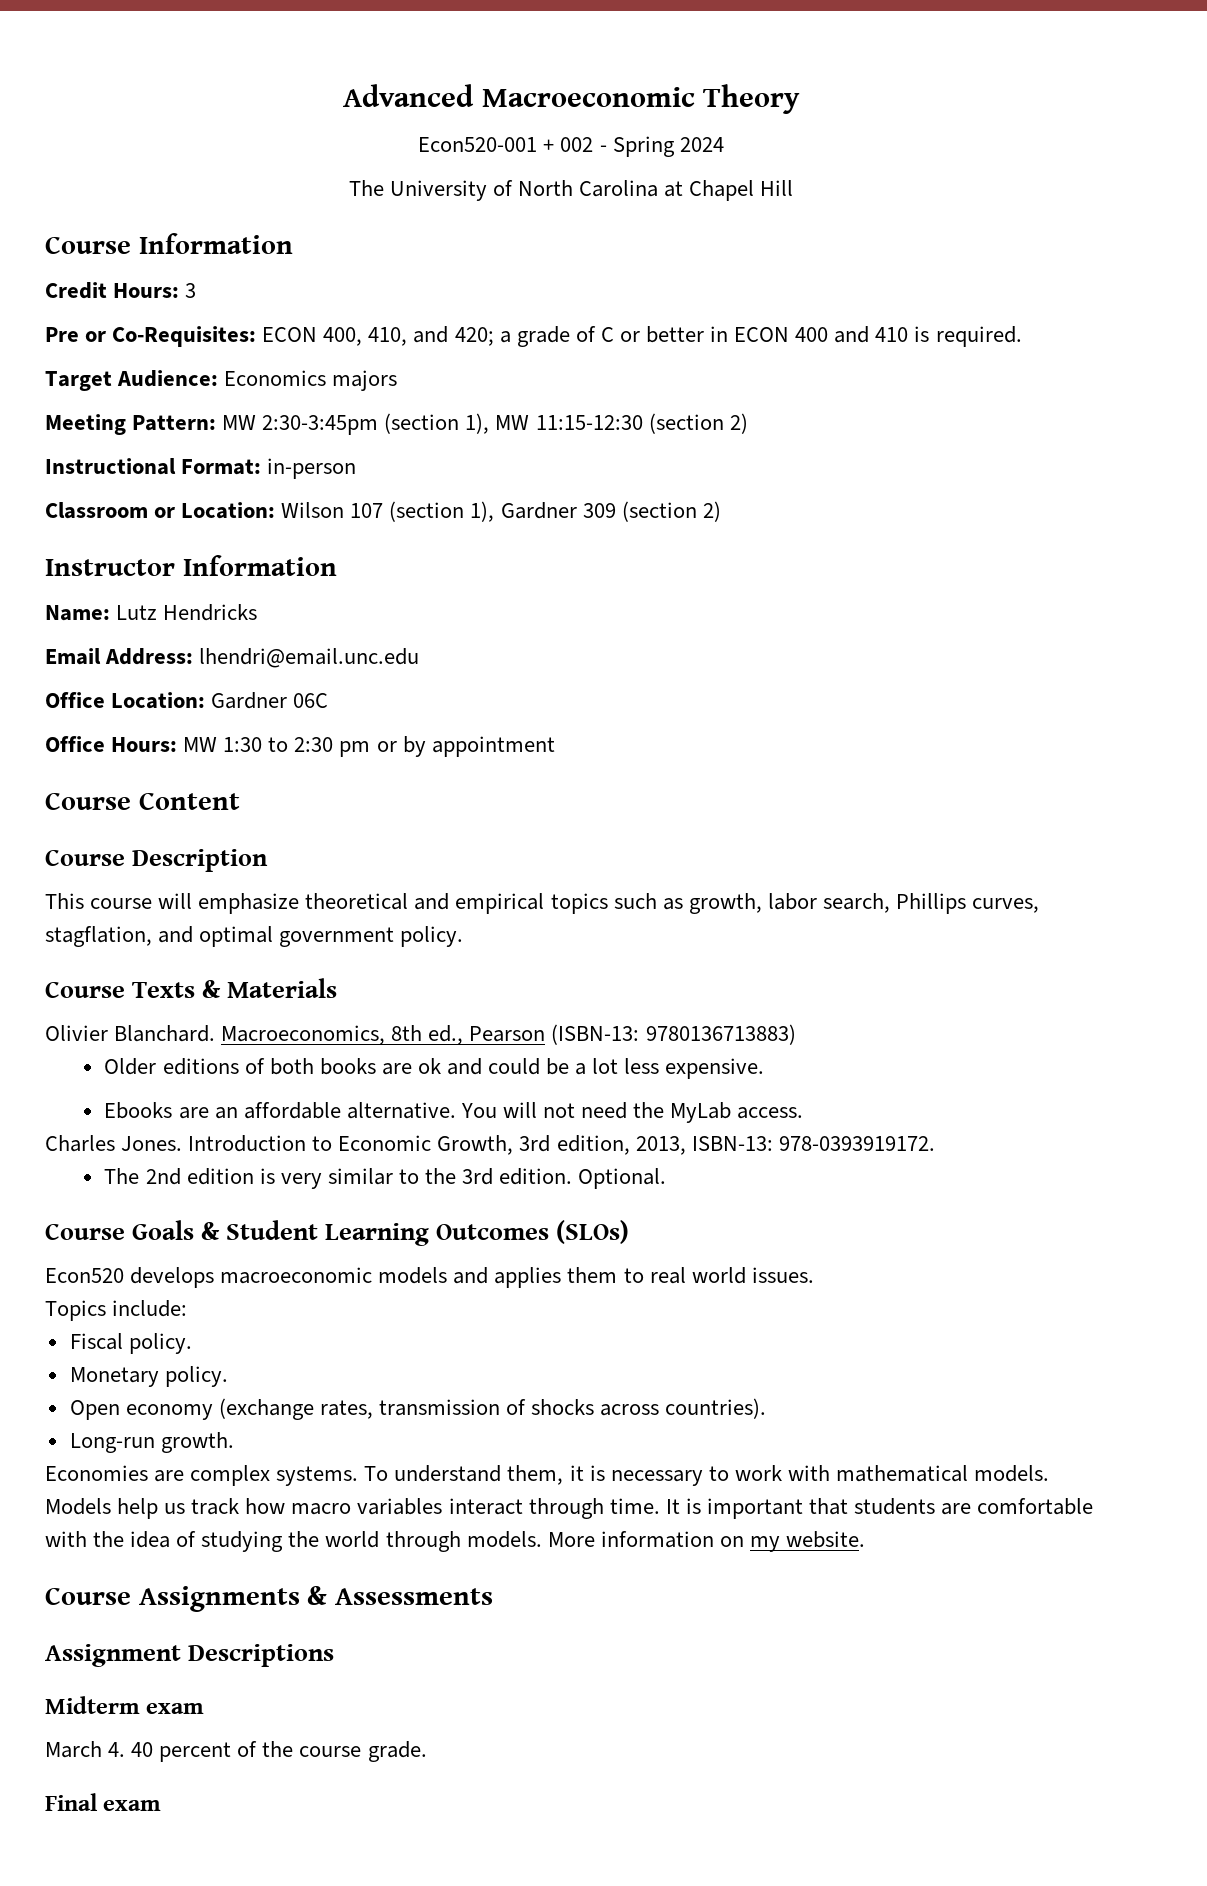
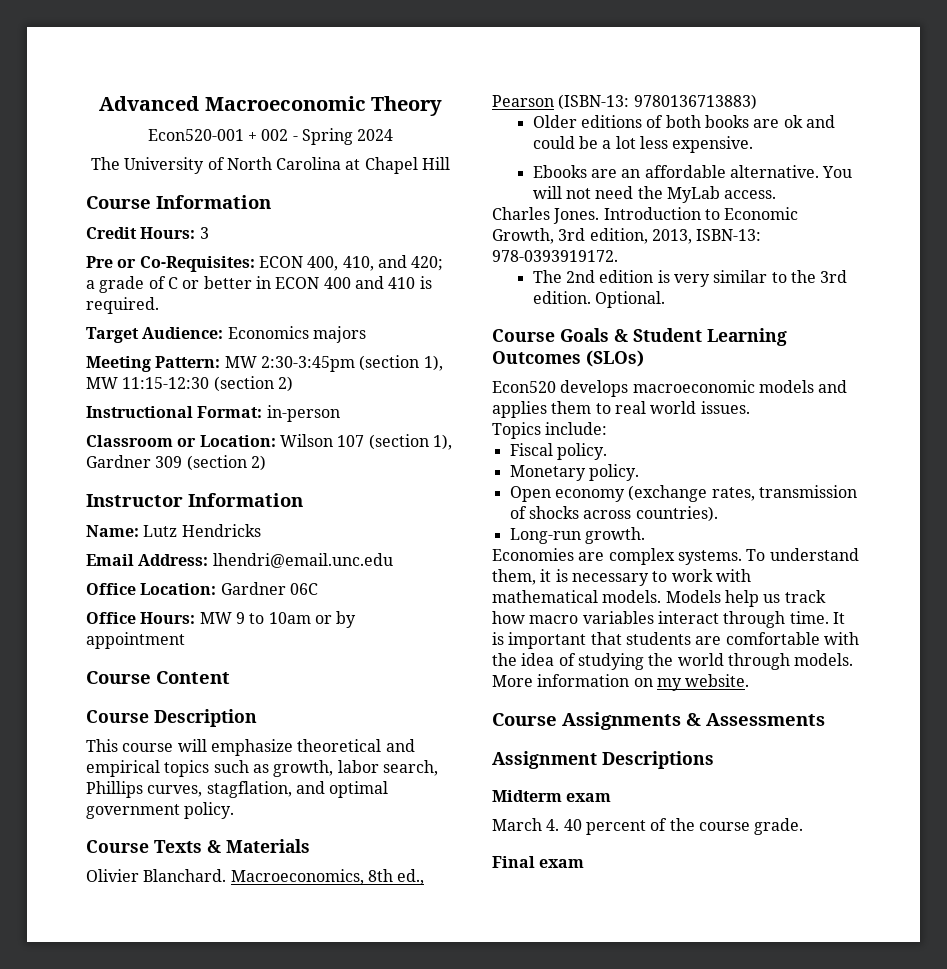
[223,737,371,757] 1:30 to 2:30 pm -> [235,612,311,624] 9 to 10am

